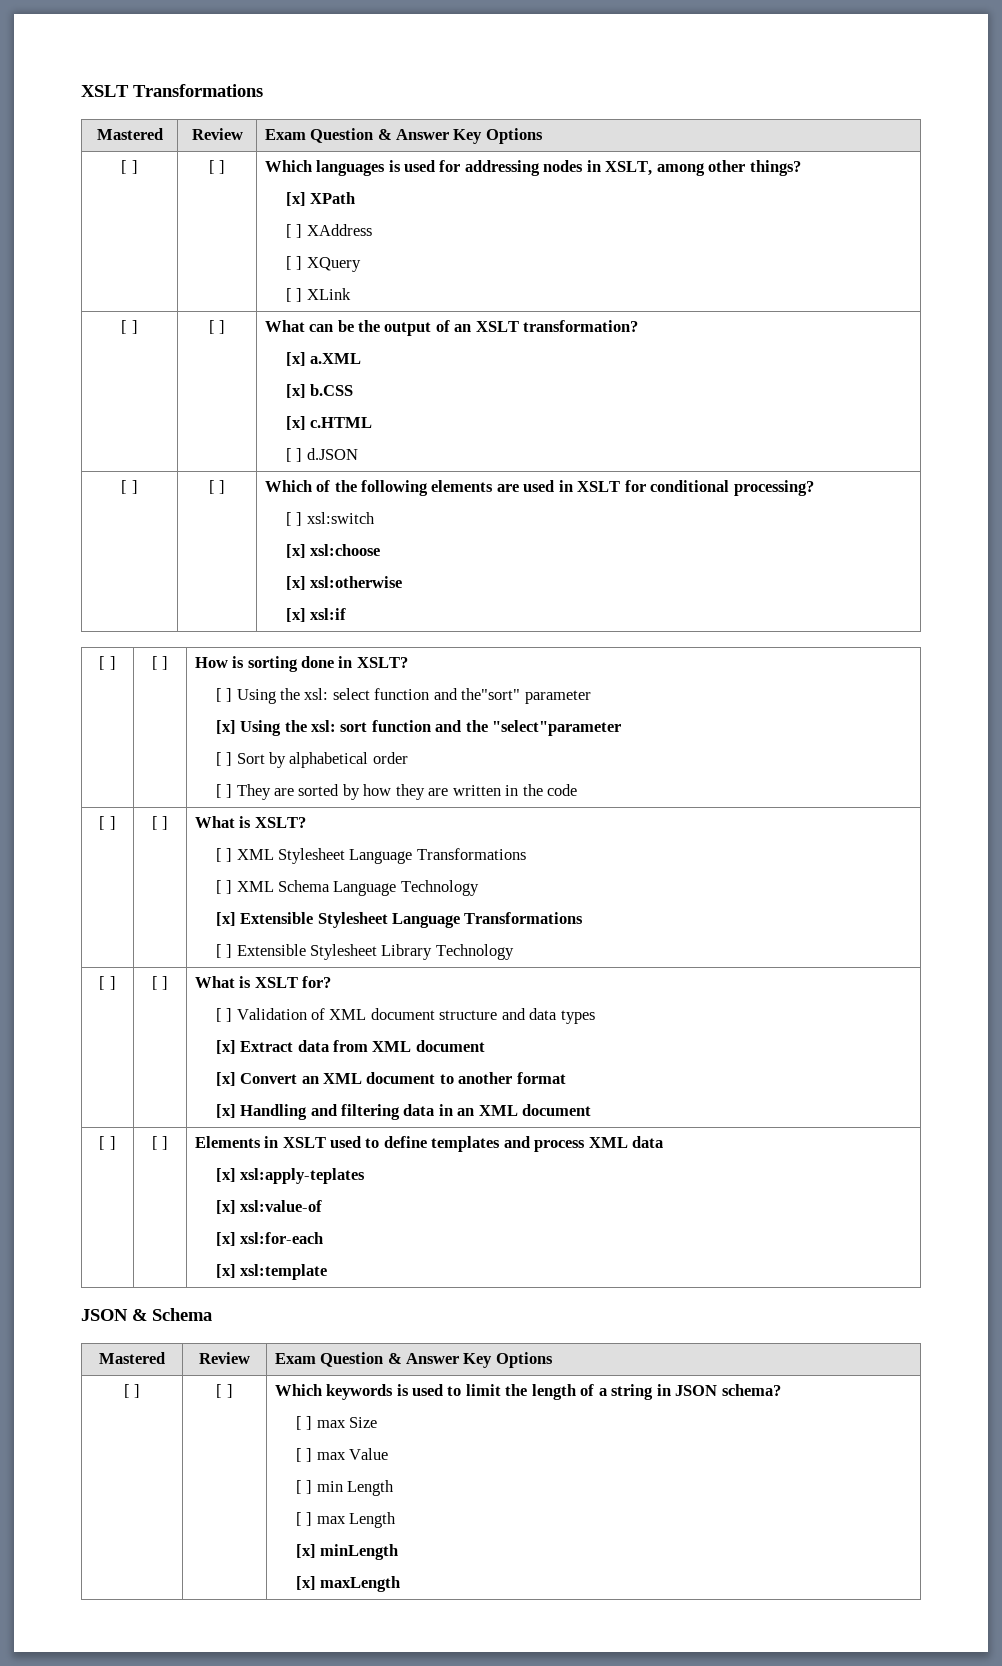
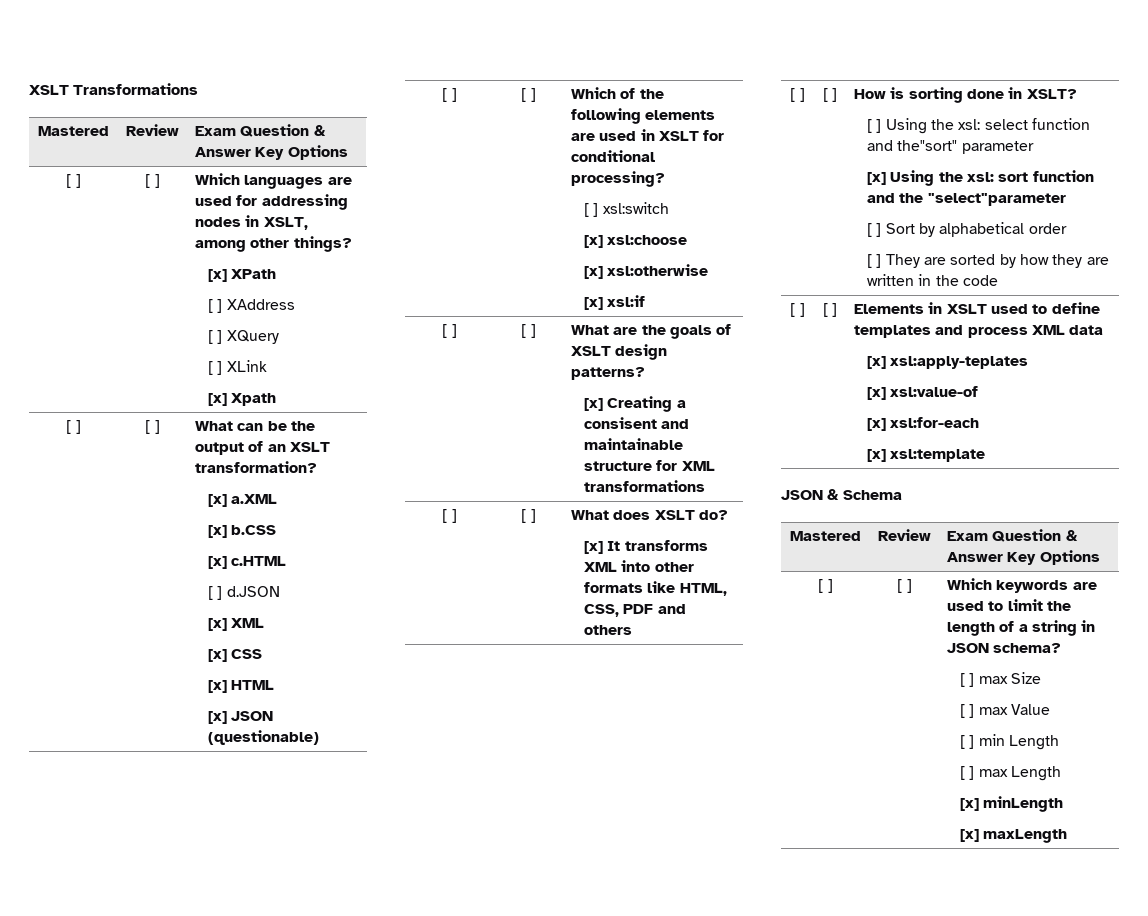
[388,160,401,172] is -> [327,177,352,185] are
(351, 294) none -> [207,393,277,406] // [x] Xpath
(358, 454) none -> [207,618,265,631] [207,649,263,662] [207,680,275,693] [207,711,274,724] [207,730,319,745] // [x] XML // [x] CSS // [x] HTML // [x] JSON (questionable)
(347, 614) none -> [442,324,457,338] [521,324,536,338] [571,324,732,339] [571,344,668,360] [571,367,646,380] [583,396,686,412] [583,417,690,429] [583,438,683,450] [583,460,715,471] [583,480,705,492] [442,509,457,523] [521,509,536,523] [571,510,729,520] [583,540,708,554] [583,560,694,572] [583,581,727,596] [583,604,686,617] [583,625,632,635] // [ ] | [ ] | What are the goals of XSLT design patterns? // [x] Creating a consisent and maintainable structure for XML transformations // [ ] | [ ] | What does XSLT do? // [x] It transforms XML into other formats like HTML, CSS, PDF and others
[99,816,116,830] [151,816,169,830] [194,816,306,828] [215,848,526,864] [215,880,479,896] [215,912,584,928] [215,944,514,960] [99,976,116,990] [151,976,169,990] [194,976,331,988] [215,1008,595,1024] [215,1040,485,1054] [215,1072,566,1086] [215,1104,592,1120] // [ ] | [ ] | What is XSLT? // [ ] XML Stylesheet Language Transformations // [ ] XML Schema Language Technology // [x] Extensible Stylesheet Language Transformations // [ ] Extensible Stylesheet Library Technology // [ ] | [ ] | What is XSLT for? // [ ] Validation of XML document structure and data types // [x] Extract data from XML document // [x] Convert an XML document to another format // [x] Handling and filtering data in an XML document -> (998, 280) none
[396,1384,409,1396] is -> [1072,582,1097,590] are

